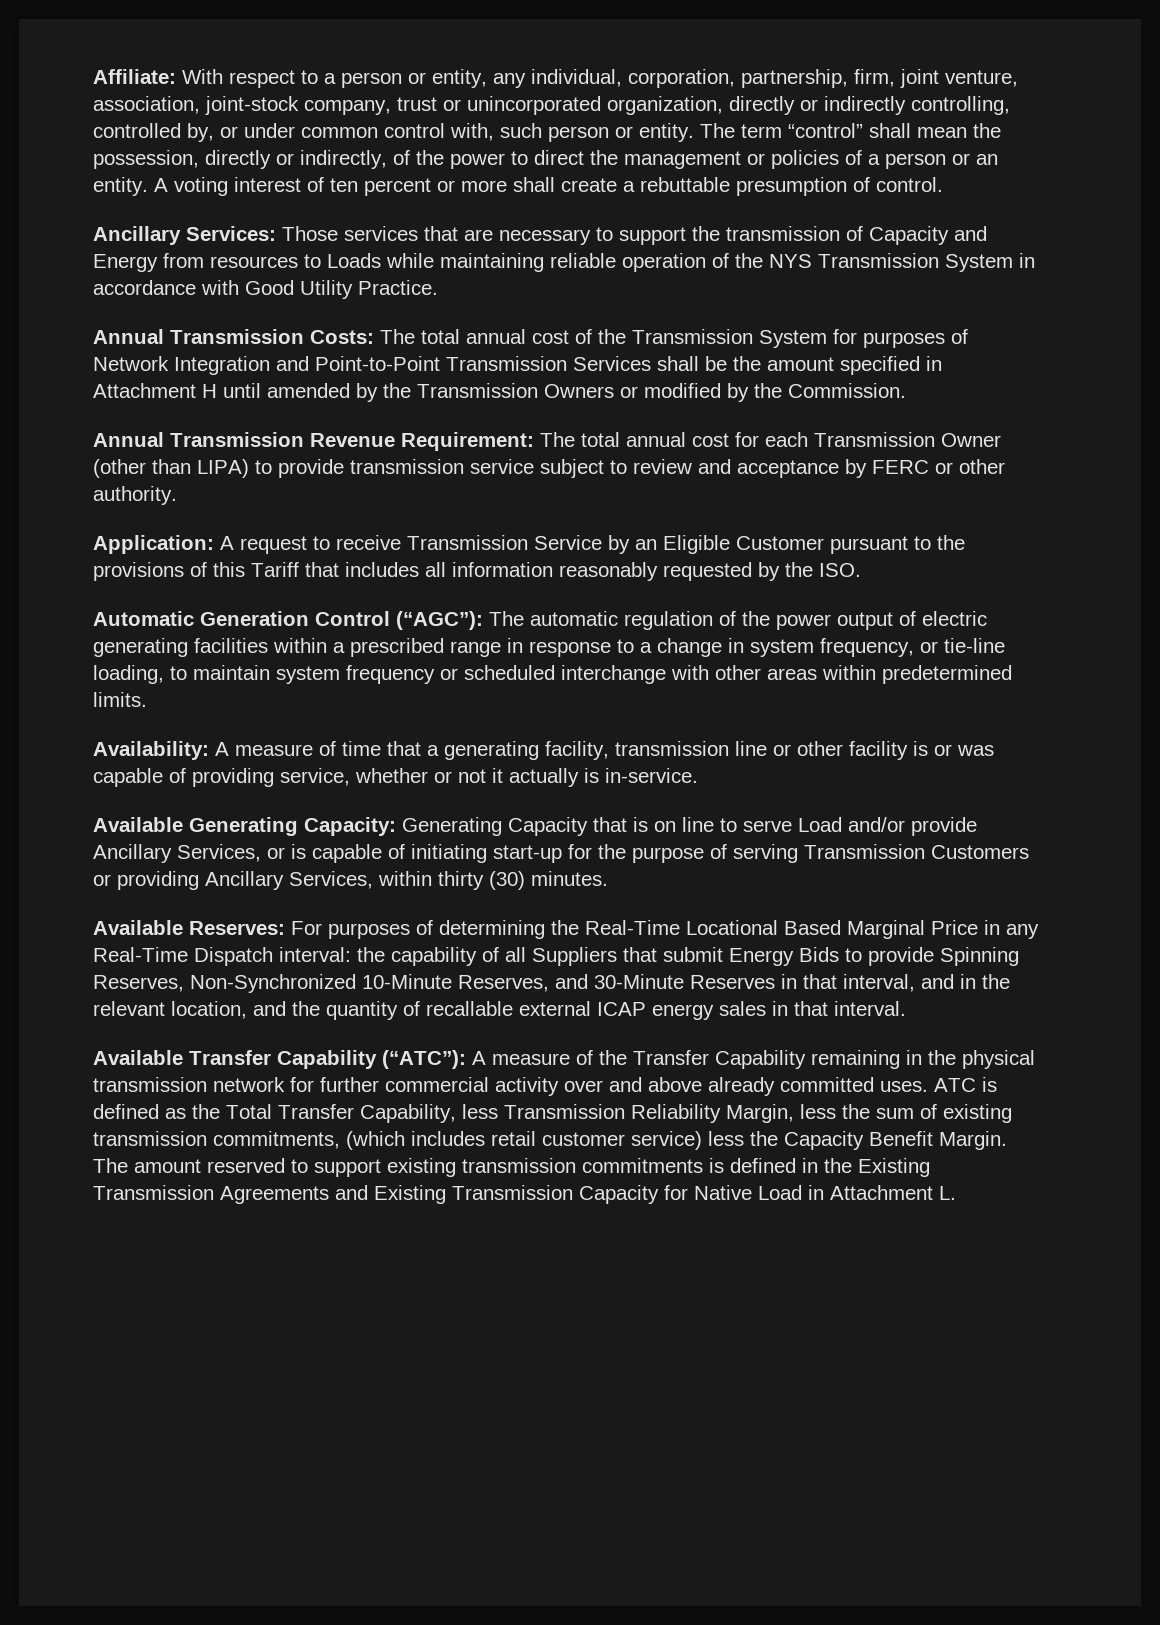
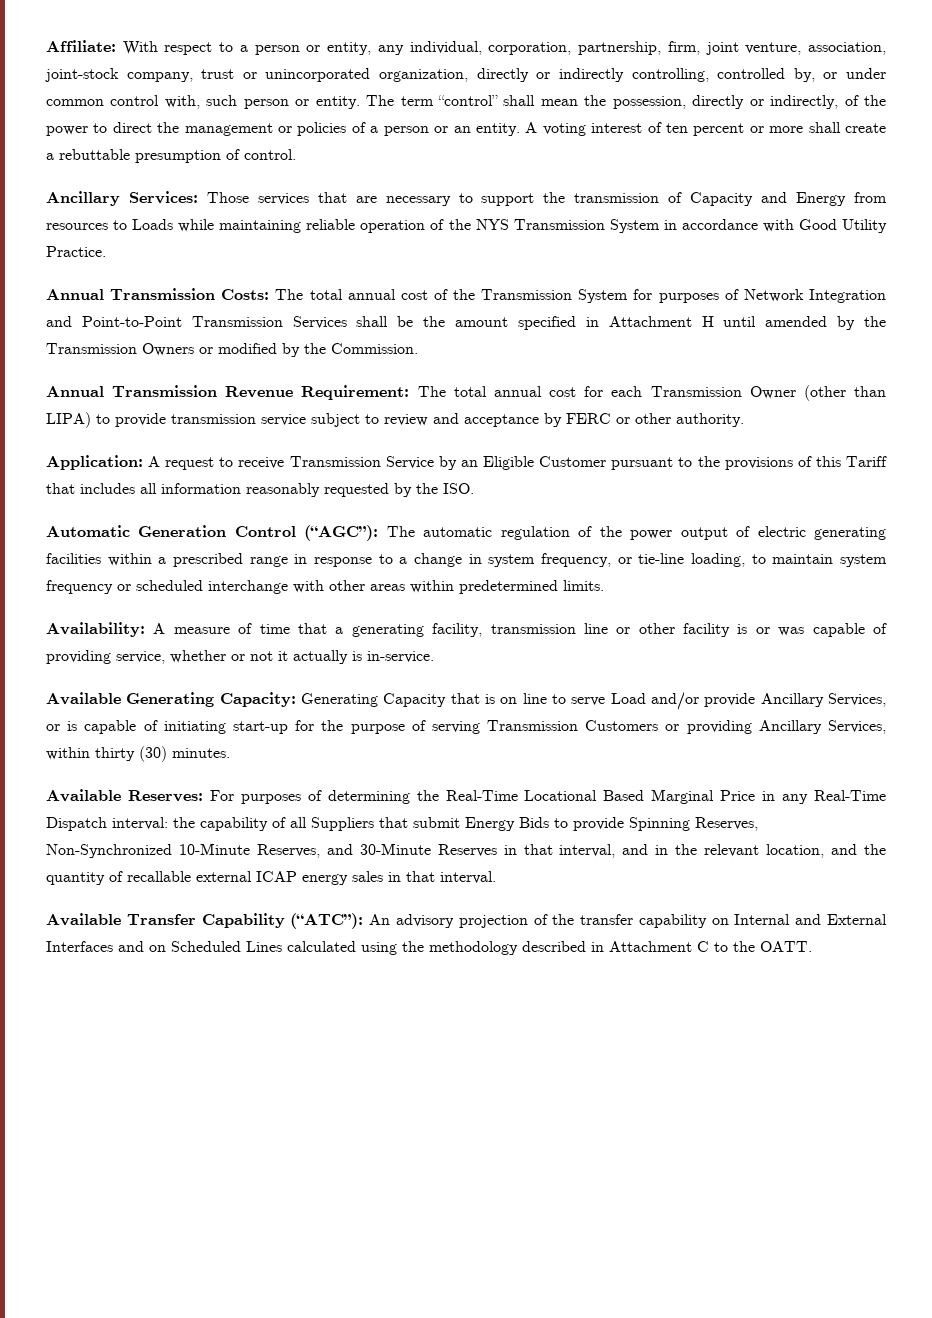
[472,1050,1035,1069] [93,1077,997,1096] [93,1104,1012,1123] [93,1131,1007,1150] [93,1158,930,1177] [93,1185,956,1204] A measure of the Transfer Capability remaining in the physical transmission network for further commercial activity over and above already committed uses. ATC is defined as the Total Transfer Capability, less Transmission Reliability Margin, less the sum of existing transmission commitments, (which includes retail customer service) less the Capacity Benefit Margin. The amount reserved to support existing transmission commitments is defined in the Existing Transmission Agreements and Existing Transmission Capacity for Native Load in Attachment L. -> [369,914,888,928] [46,941,812,955] An advisory projection of the transfer capability on Internal and External Interfaces and on Scheduled Lines calculated using the methodology described in Attachment C to the OATT.

